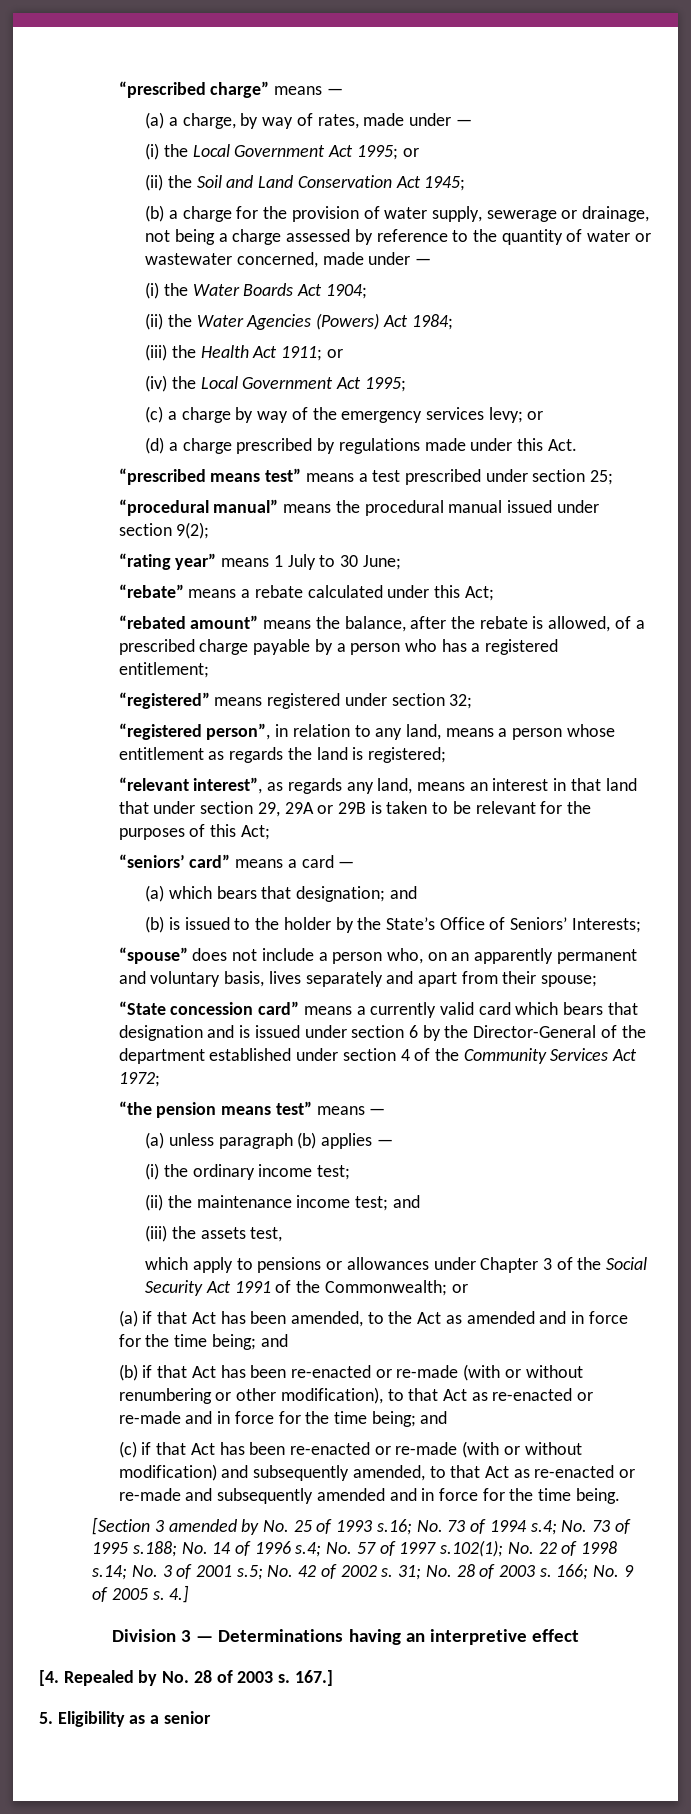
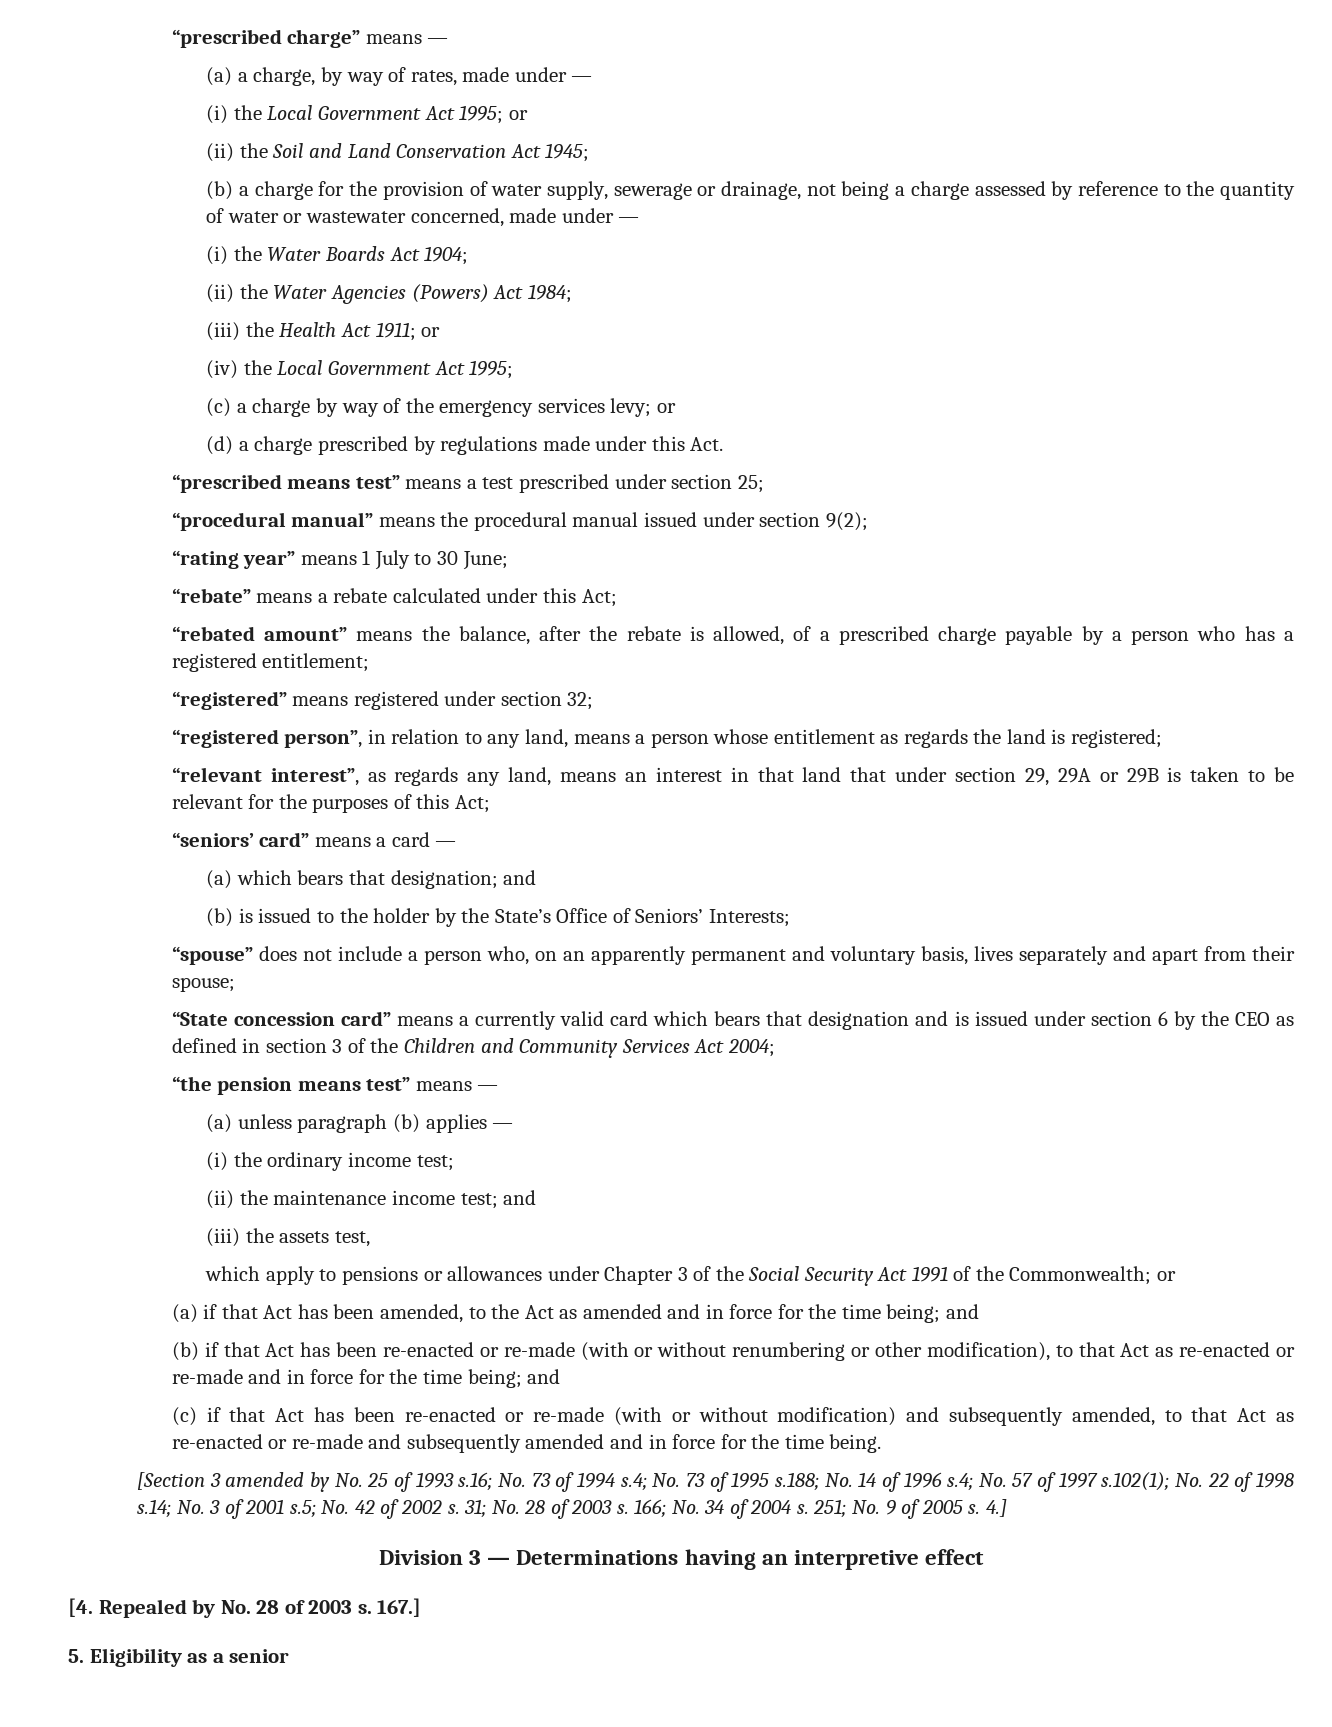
[473,1025,646,1038] [118,1048,460,1064] Director-General of the department established under section 4 of the -> [1234,1012,1294,1026] [171,1038,514,1053] CEO as defined in section 3 of the Children and
[118,1072,160,1087] 1972; -> [727,1039,775,1057] 2004;
(620, 1571) none -> [704,1499,881,1519] 34 of 2004 s. 251; No.

